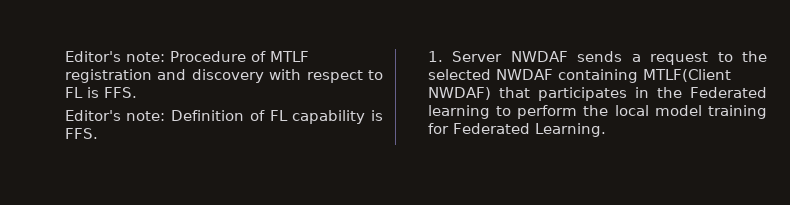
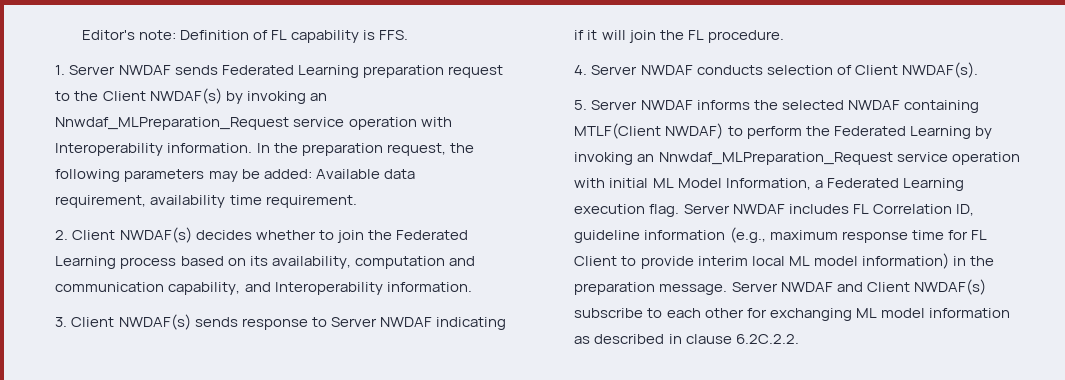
[64,51,309,62] [64,69,384,83] [64,87,137,98] [64,110,166,121] Editor's note: Procedure of MTLF registration and discovery with respect to FL is FFS. // Editor's note: -> [81,30,176,40] Editor's note:
[631,52,733,65] a request to -> [221,65,503,78] [55,88,327,104] [55,117,452,130] [55,143,474,156] [55,169,415,182] [55,195,357,208] [55,227,468,243] [55,256,475,269] [55,282,472,295] [55,314,506,330] [574,30,784,43] [574,62,978,78] [574,100,750,110] Federated Learning preparation request to the Client NWDAF(s) by invoking an Nnwdaf_MLPreparation_Request service operation with Interoperability information. In the preparation request, the following parameters may be added: Available data requirement, availability time requirement. // 2. Client NWDAF(s) decides whether to join the Federated Learning process based on its availability, computation and communication capability, and Interoperability information. // 3. Client NWDAF(s) sends response to Server NWDAF indicating if it will join the FL procedure. // 4. Server NWDAF conducts selection of Client NWDAF(s). // 5. Server NWDAF informs
[498,87,767,101] [427,105,767,119] [427,123,606,137] that participates in the Federated learning to perform the local model training for Federated Learning. -> [727,126,992,139] [574,152,1020,165] [574,178,964,191] [574,204,974,217] [574,227,987,243] [574,253,994,269] [574,279,986,295] [574,308,1010,321] [574,334,799,344] to perform the Federated Learning by invoking an Nnwdaf_MLPreparation_Request service operation with initial ML Model Information, a Federated Learning execution flag. Server NWDAF includes FL Correlation ID, guideline information (e.g., maximum response time for FL Client to provide interim local ML model information) in the preparation message. Server NWDAF and Client NWDAF(s) subscribe to each other for exchanging ML model information as described in clause 6.2C.2.2.

